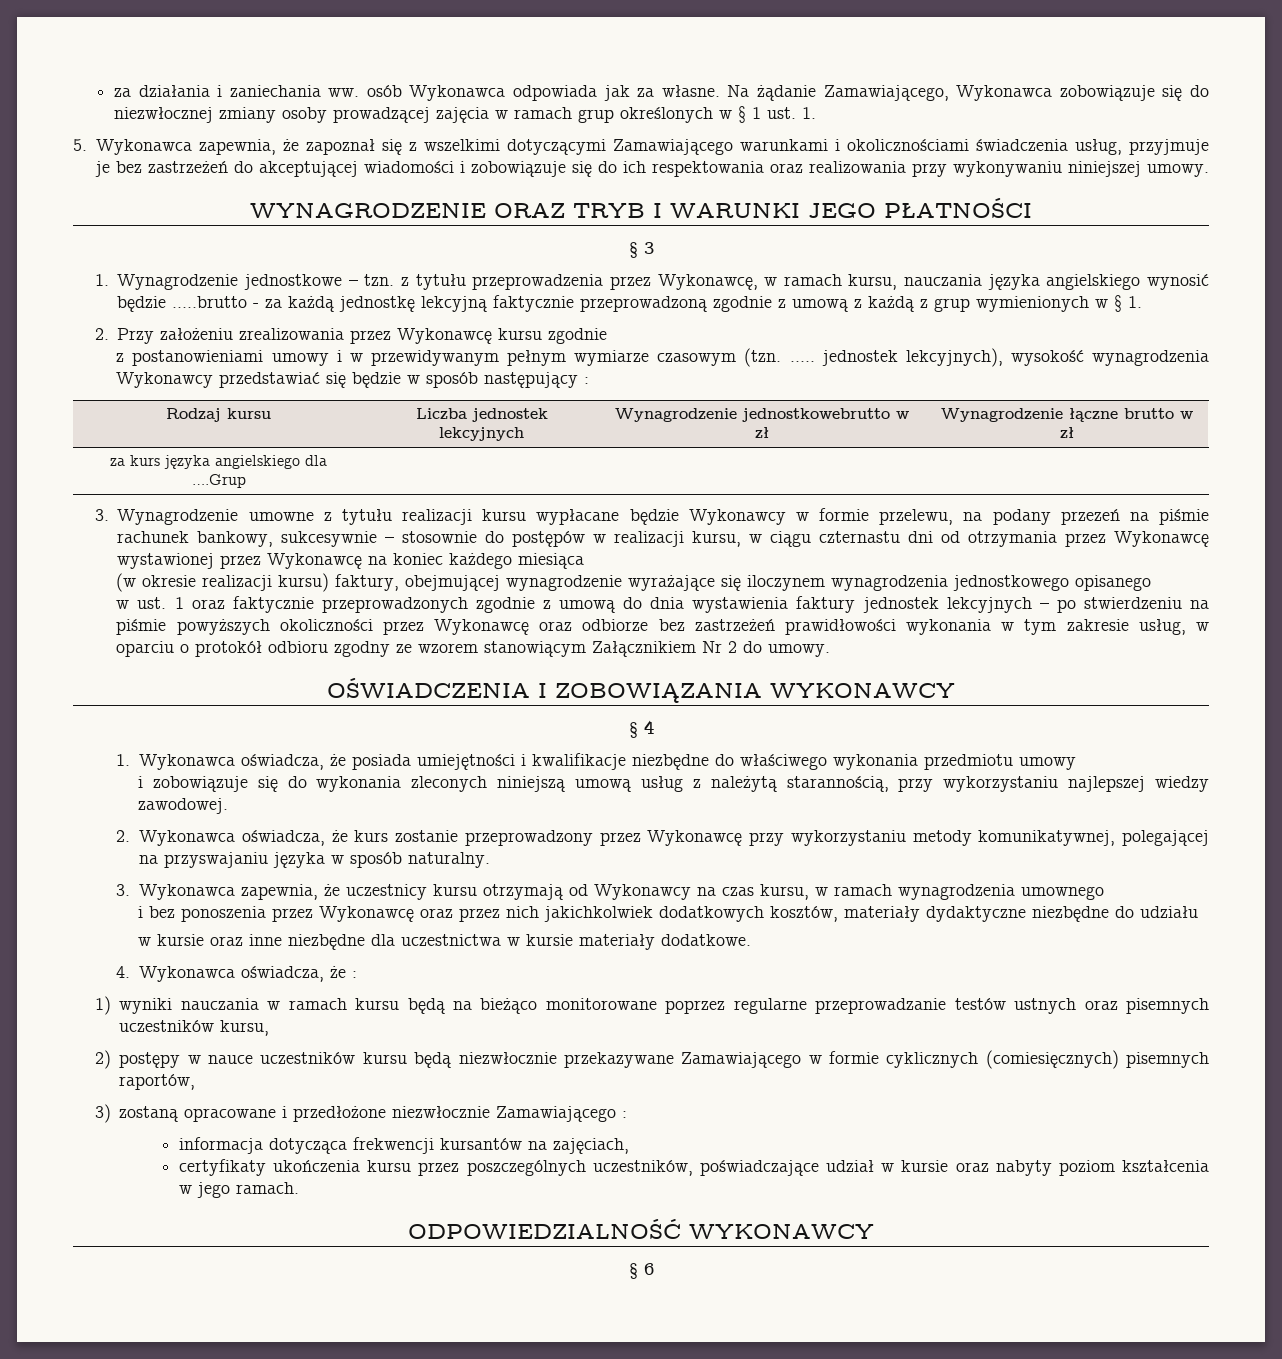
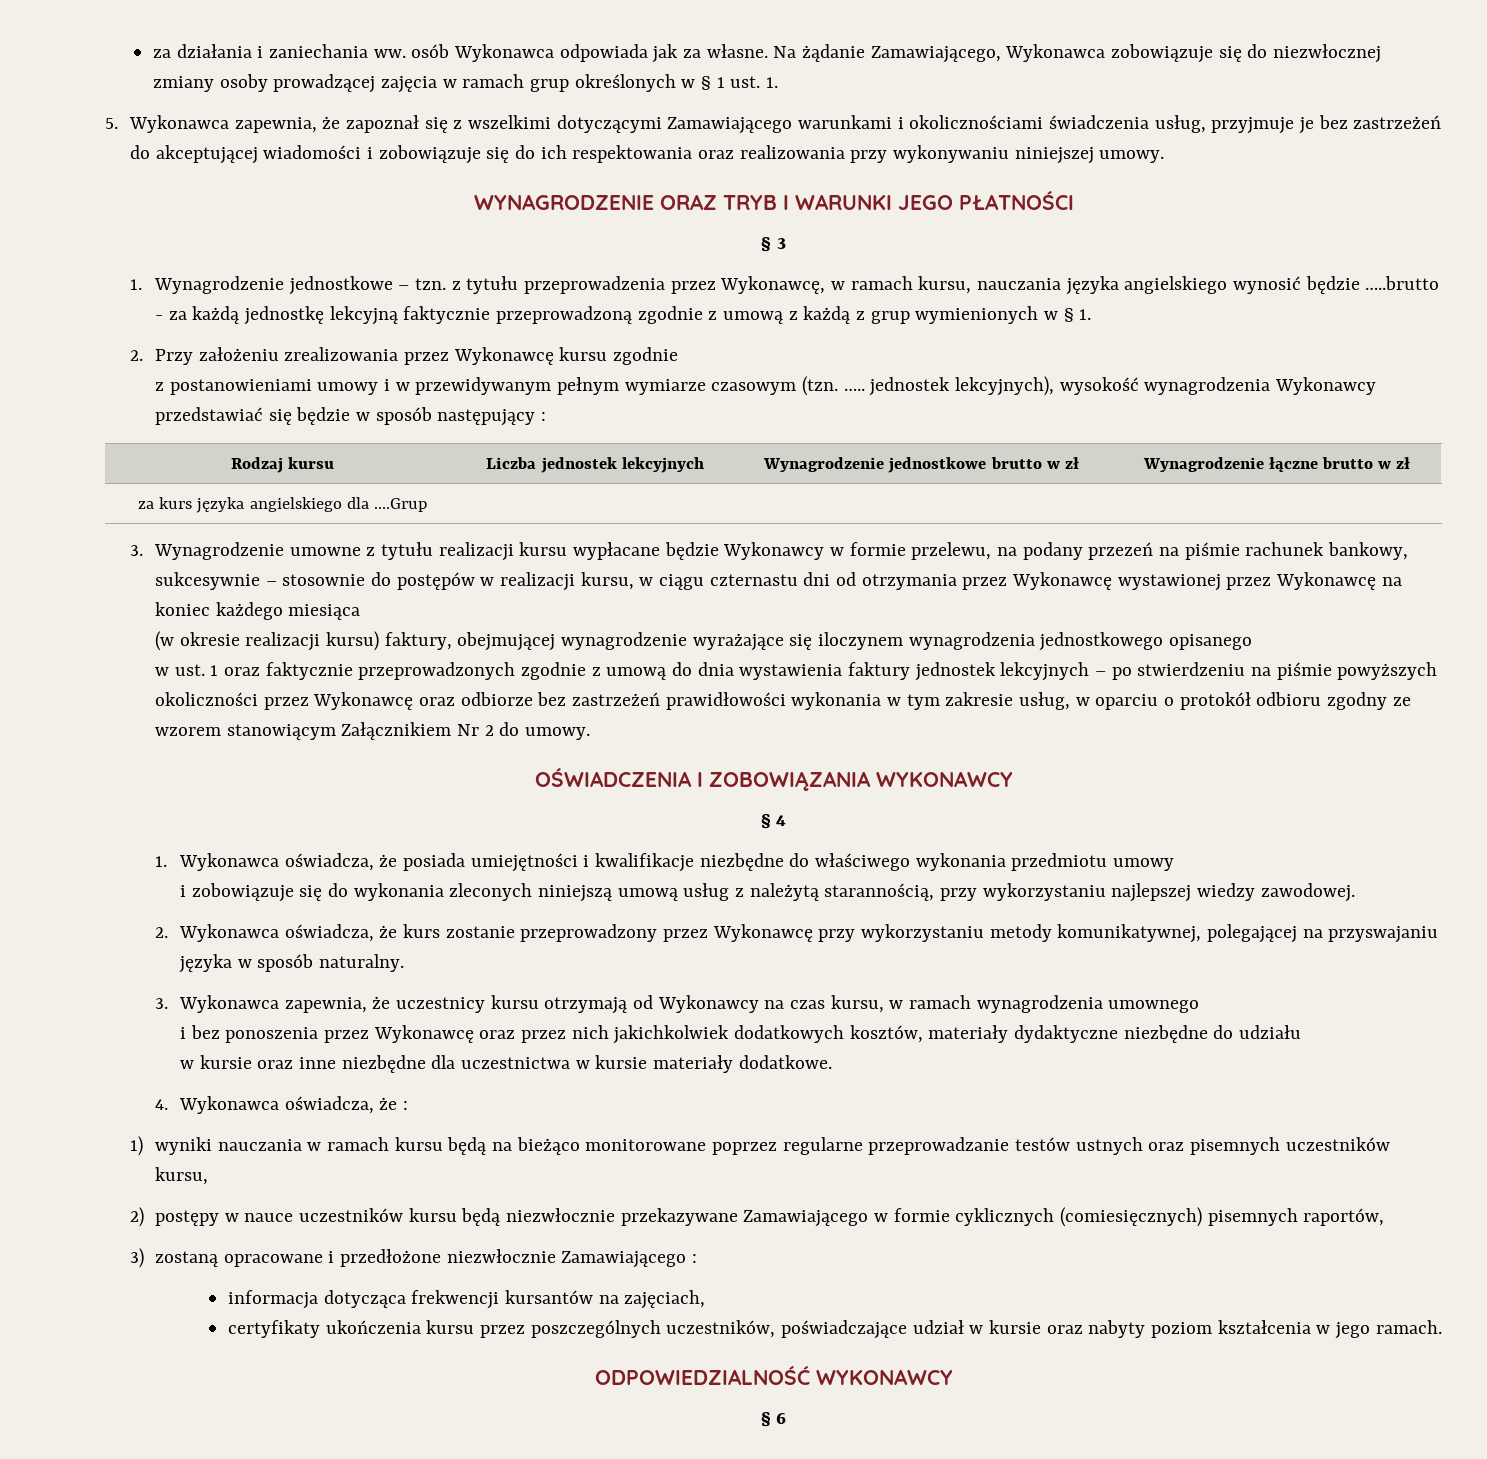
[742,408,890,422] jednostkowebrutto -> [888,457,1042,473] jednostkowe brutto

